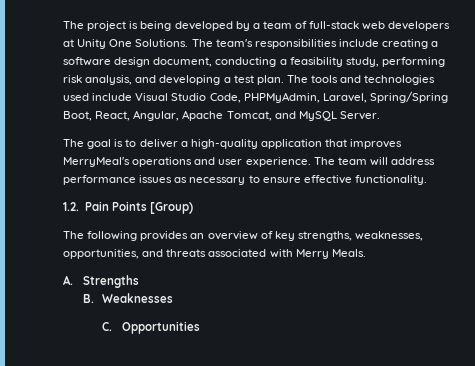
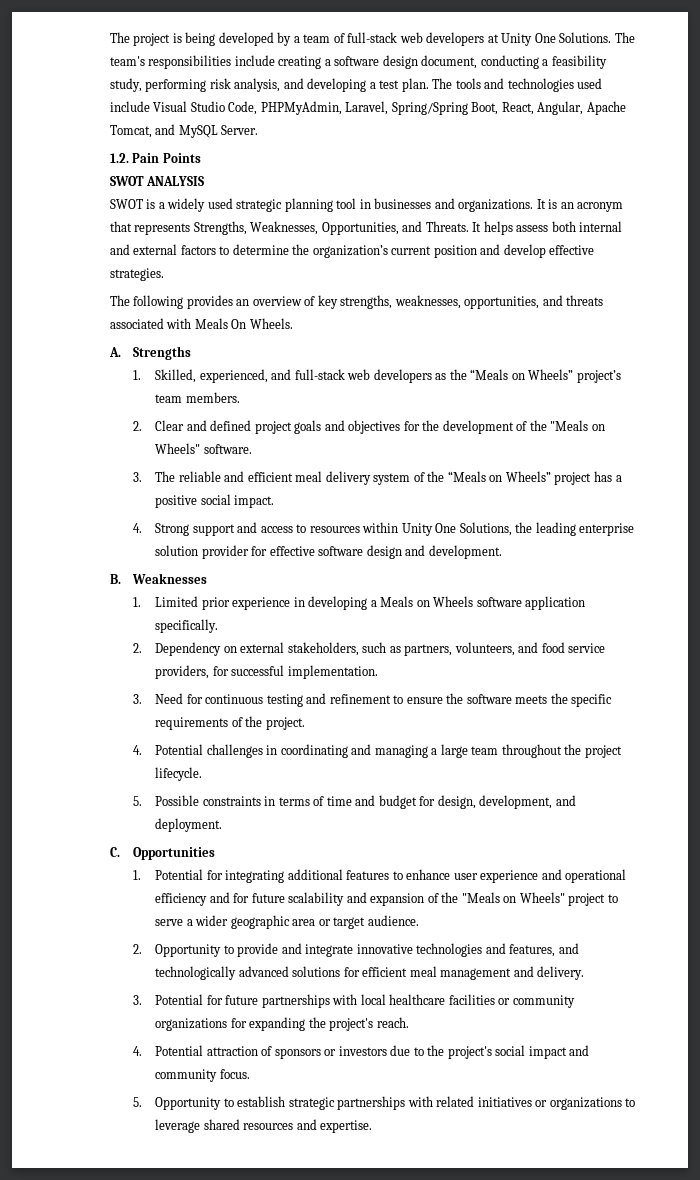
[63,139,403,149] [63,157,435,167] [63,175,427,185] [63,201,194,214] The goal is to deliver a high-quality application that improves MerryMeal's operations and user experience. The team will address performance issues as necessary to ensure effective functionality. // 1.2. Pain Points [Group) -> [109,153,201,163] [109,176,205,186] [109,198,624,212] [109,221,623,235] [109,244,595,258] [109,268,164,281] 1.2. Pain Points // SWOT ANALYSIS // SWOT is a widely used strategic planning tool in businesses and organizations. It is an acronym that represents Strengths, Weaknesses, Opportunities, and Threats. It helps assess both internal and external factors to determine the organization’s current position and develop effective strategies.
[295,249,366,259] Merry Meals. -> [194,318,293,329] Meals On Wheels.
[82,293,174,303] [102,321,200,334] B. Weaknesses // C. Opportunities -> [132,369,621,383] [155,392,240,403] [132,420,605,434] [155,443,252,454] [132,471,622,485] [155,494,275,508] [132,522,635,536] [155,545,502,559] [109,573,207,584] [132,596,586,610] [155,619,219,633] [132,642,606,656] [155,665,378,679] [132,693,613,707] [155,716,305,730] [132,744,622,758] [155,767,203,781] [132,795,576,809] [155,818,223,832] [109,847,215,860] [132,869,627,883] [155,892,618,906] [155,915,419,929] [132,943,579,957] [155,966,585,980] [132,994,575,1008] [155,1017,409,1031] [132,1045,590,1059] [155,1069,250,1082] [132,1096,636,1110] [155,1119,373,1133] 1. Skilled, experienced, and full-stack web developers as the “Meals on Wheels” project’s team members. // 2. Clear and defined project goals and objectives for the development of the "Meals on Wheels" software. // 3. The reliable and efficient meal delivery system of the “Meals on Wheels” project has a positive social impact. // 4. Strong support and access to resources within Unity One Solutions, the leading enterprise solution provider for effective software design and development. // B. Weaknesses // 1. Limited prior experience in developing a Meals on Wheels software application specifically. // 2. Dependency on external stakeholders, such as partners, volunteers, and food service providers, for successful implementation. // 3. Need for continuous testing and refinement to ensure the software meets the specific requirements of the project. // 4. Potential challenges in coordinating and managing a large team throughout the project lifecycle. // 5. Possible constraints in terms of time and budget for design, development, and deployment. // C. Opportunities // 1. Potential for integrating additional features to enhance user experience and operational efficiency and for future scalability and expansion of the "Meals on Wheels" project to serve a wider geographic area or target audience. // 2. Opportunity to provide and integrate innovative technologies and features, and technologically advanced solutions for efficient meal management and delivery. // 3. Potential for future partnerships with local healthcare facilities or community organizations for expanding the project's reach. // 4. Potential attraction of sponsors or investors due to the project's social impact and community focus. // 5. Opportunity to establish strategic partnerships with related initiatives or organizations to leverage shared resources and expertise.

